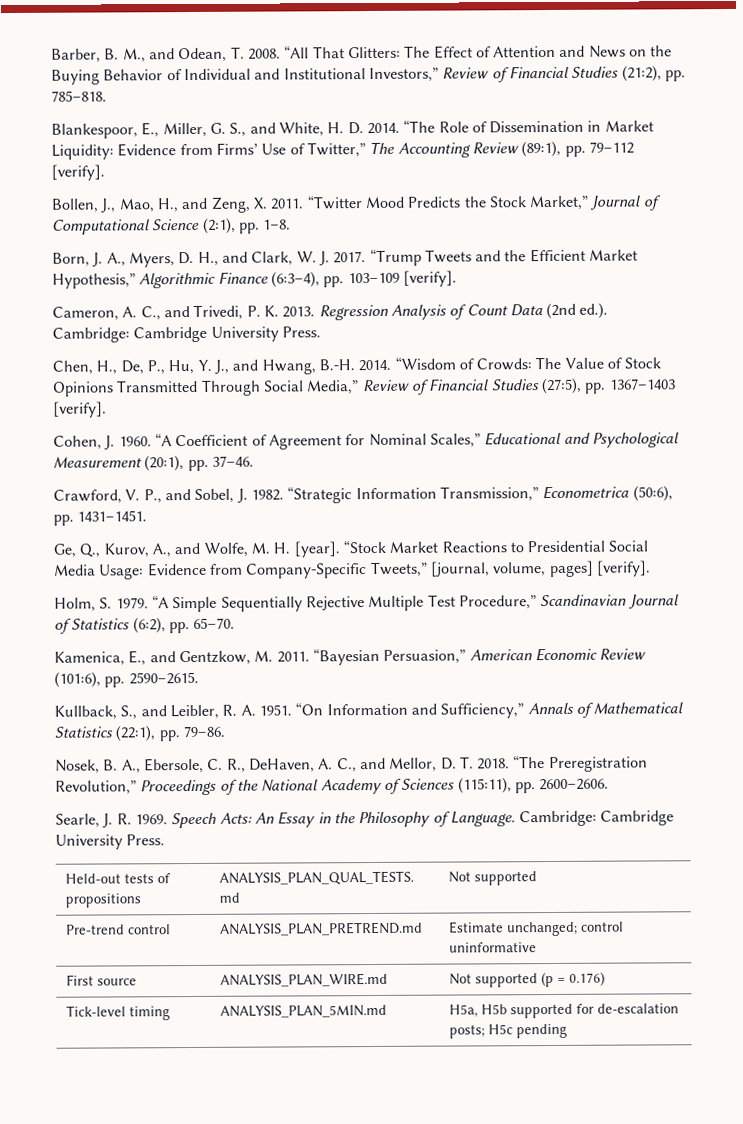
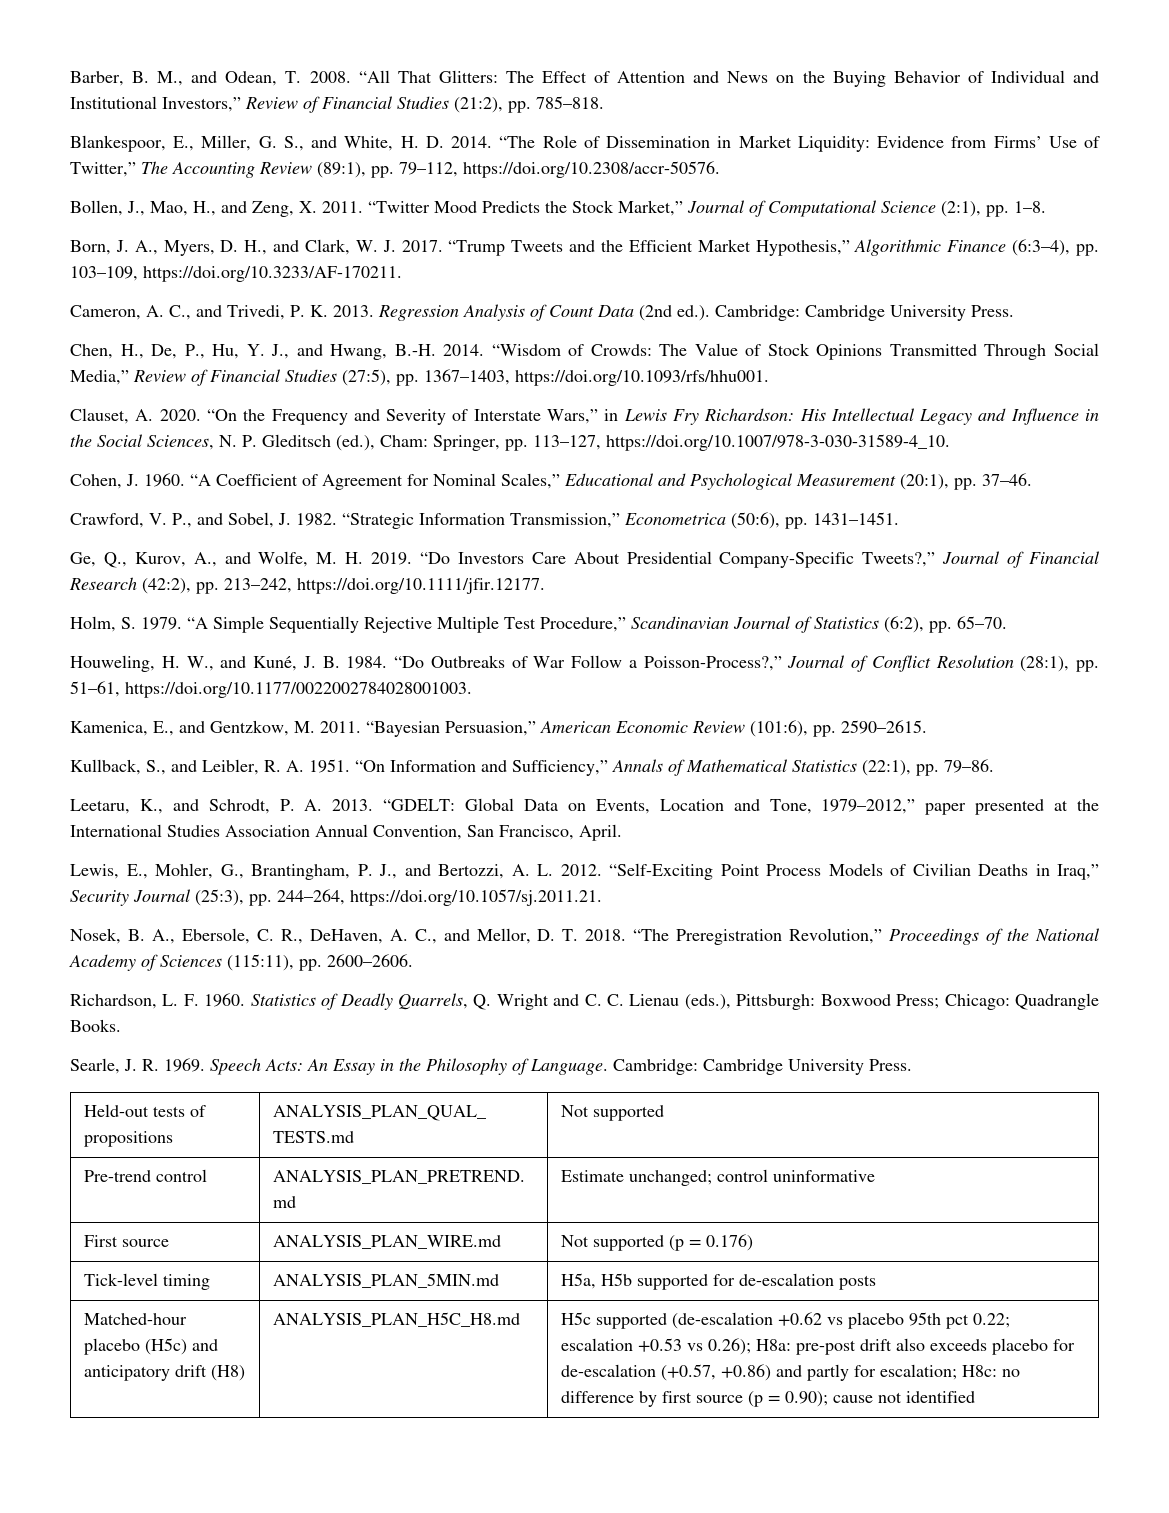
[588,141,634,154] [51,164,105,181] 79–112 [verify]. -> [399,161,720,178] 79–112, https://doi.org/10.2308/accr-50576.
[347,270,457,287] 103–109 [verify]. -> [70,266,402,282] 103–109, https://doi.org/10.3233/AF-170211.
[608,378,676,390] [53,401,107,418] 1367–1403 [verify]. -> [424,369,769,386] [70,408,1099,425] [70,434,950,451] 1367–1403, https://doi.org/10.1093/rfs/hhu001. // Clauset, A. 2020. “On the Frequency and Severity of Interstate Wars,” in Lewis Fry Richardson: His Intellectual Legacy and Influence in the Social Sciences, N. P. Gleditsch (ed.), Cham: Springer, pp. 113–127, https://doi.org/10.1007/978-3-030-31589-4_10.
[293,539,649,558] [54,560,651,580] [year]. “Stock Market Reactions to Presidential Social Media Usage: Evidence from Company-Specific Tweets,” [journal, volume, pages] [verify]. -> [371,551,1101,568] [69,577,545,594] 2019. “Do Investors Care About Presidential Company-Specific Tweets?,” Journal of Financial Research (42:2), pp. 213–242, https://doi.org/10.1111/jfir.12177.
(236, 623) none -> [70,655,1099,672] [70,681,472,698] // Houweling, H. W., and Kuné, J. B. 1984. “Do Outbreaks of War Follow a Poisson-Process?,” Journal of Conflict Resolution (28:1), pp. 51–61, https://doi.org/10.1177/0022002784028001003.
(225, 731) none -> [70,798,1100,815] [70,824,622,841] [70,863,1099,880] [70,889,602,906] // Leetaru, K., and Schrodt, P. A. 2013. “GDELT: Global Data on Events, Location and Tone, 1979–2012,” paper presented at the International Studies Association Annual Convention, San Francisco, April. // Lewis, E., Mohler, G., Brantingham, P. J., and Bertozzi, A. L. 2012. “Self-Exciting Point Process Models of Civilian Deaths in Iraq,” Security Journal (25:3), pp. 244–264, https://doi.org/10.1057/sj.2011.21.
(610, 784) none -> [70,993,1100,1010] [70,1019,121,1032] // Richardson, L. F. 1960. Statistics of Deadly Quarrels, Q. Wright and C. C. Lienau (eds.), Pittsburgh: Boxwood Press; Chicago: Quadrangle Books.
[448,1023,567,1039] posts; H5c pending -> [838,1275,876,1290] [83,1313,187,1325] [83,1338,218,1355] [83,1365,245,1381] [272,1312,520,1327] [560,1312,1010,1329] [560,1338,1075,1355] [560,1364,1020,1381] [560,1391,975,1407] posts // Matched-hour placebo (H5c) and anticipatory drift (H8) | ANALYSIS_PLAN_H5C_H8.md | H5c supported (de-escalation +0.62 vs placebo 95th pct 0.22; escalation +0.53 vs 0.26); H8a: pre-post drift also exceeds placebo for de-escalation (+0.57, +0.86) and partly for escalation; H8c: no difference by first source (p = 0.90); cause not identified

